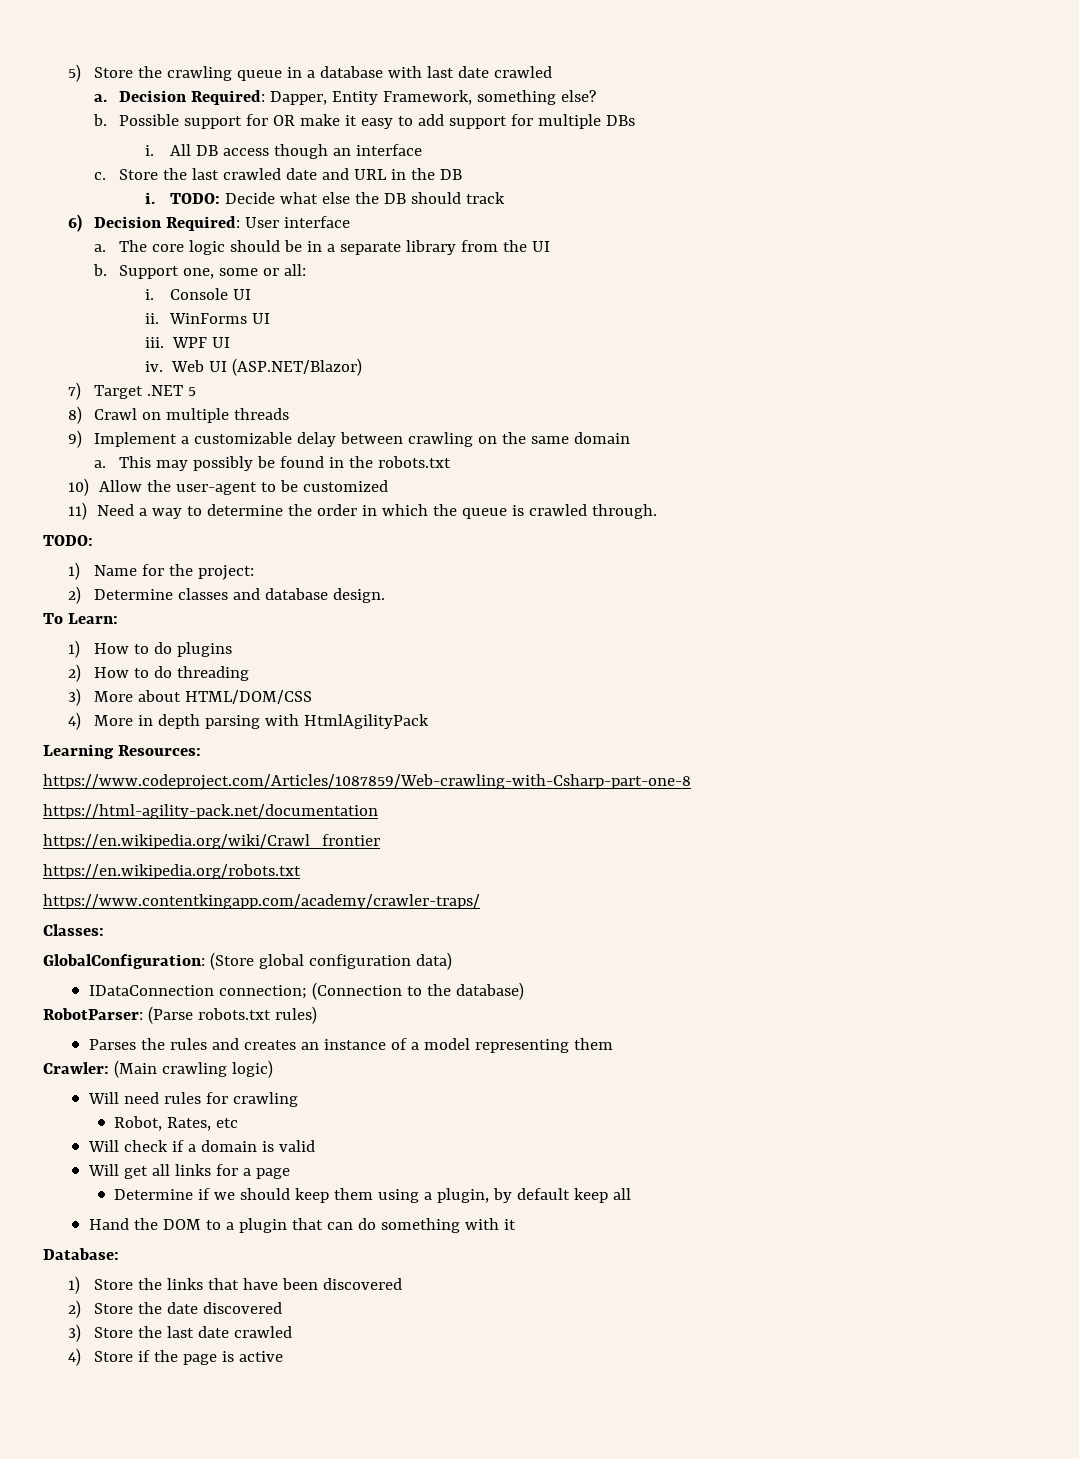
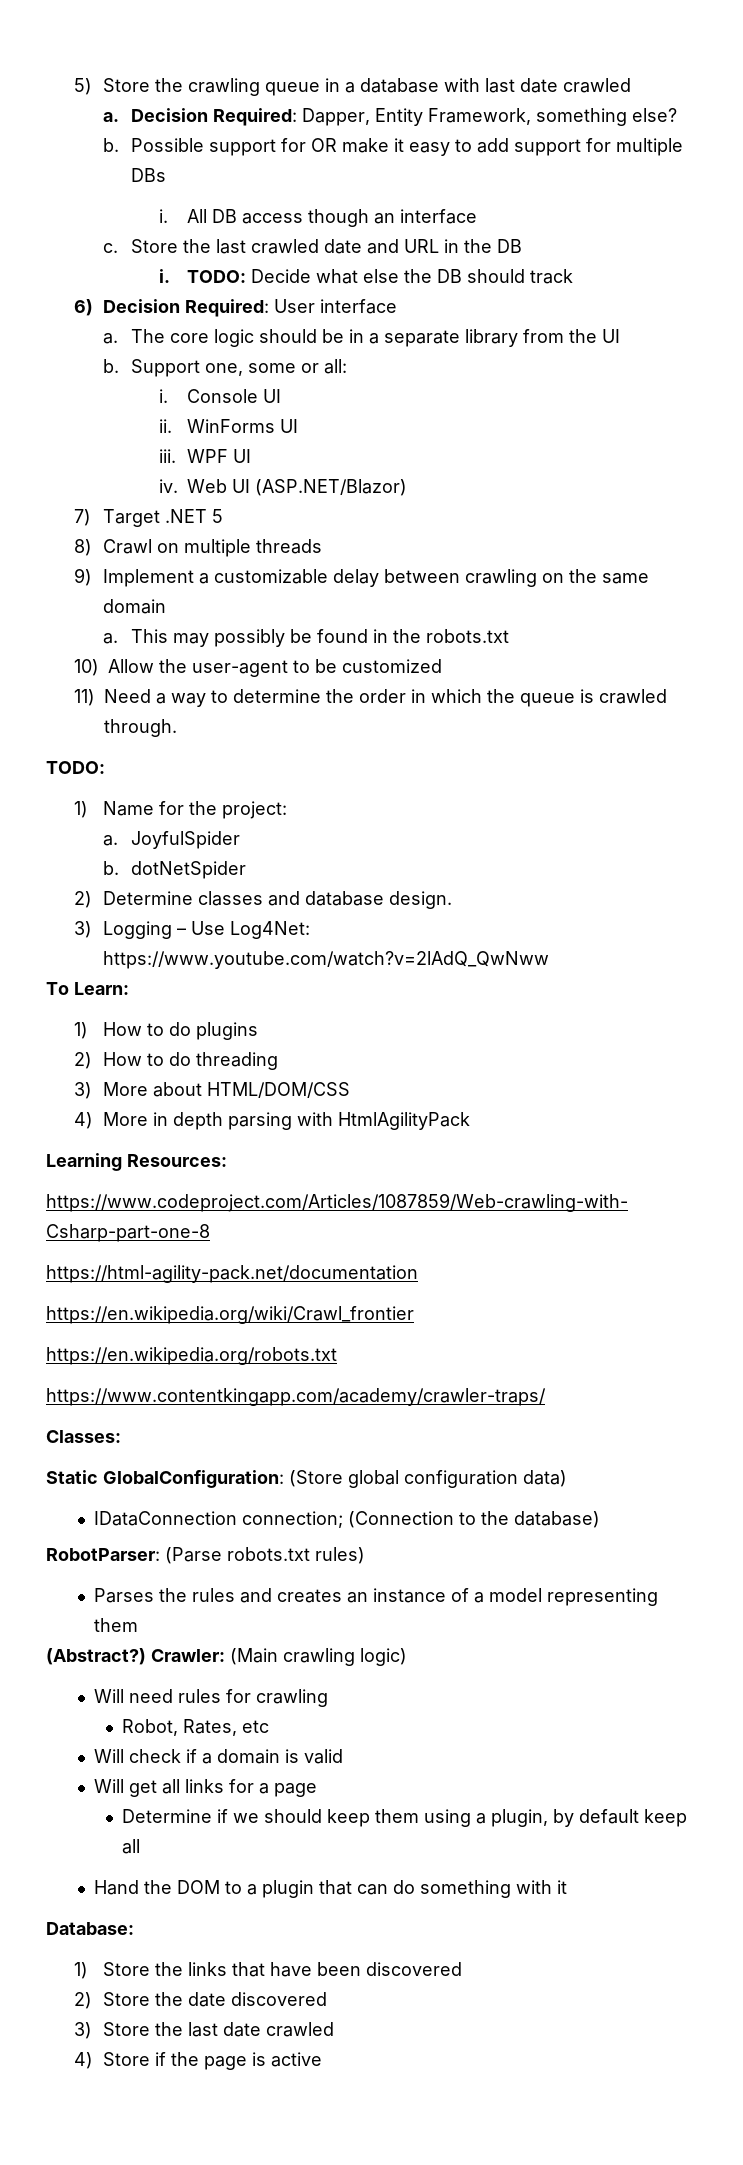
(254, 572) none -> [102,831,240,849] [102,861,246,879] // a. JoyfulSpider // b. dotNetSpider
(385, 595) none -> [74,921,310,939] [102,951,549,969] // 3) Logging – Use Log4Net: https://www.youtube.com/watch?v=2lAdQ_QwNww
(104, 930) none -> [46,1470,98,1484] Static
(613, 1044) none -> [46,1648,146,1665] (Abstract?)

